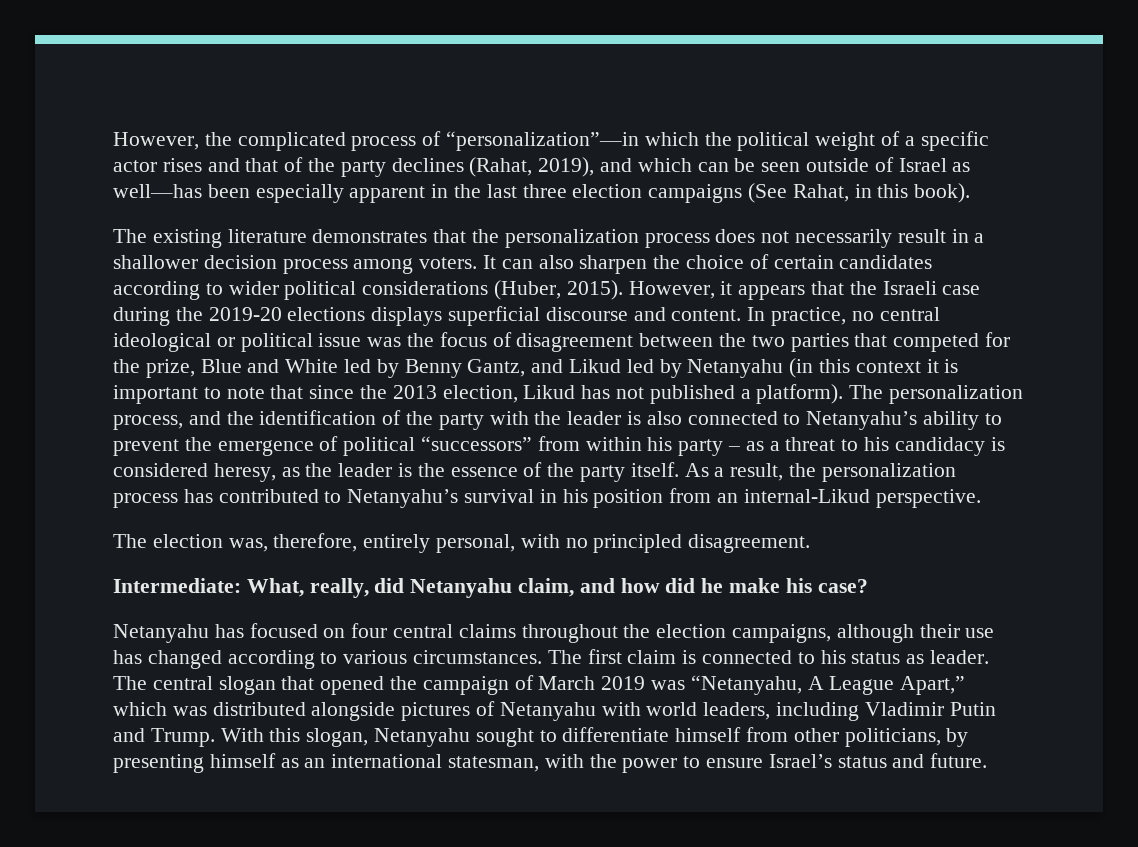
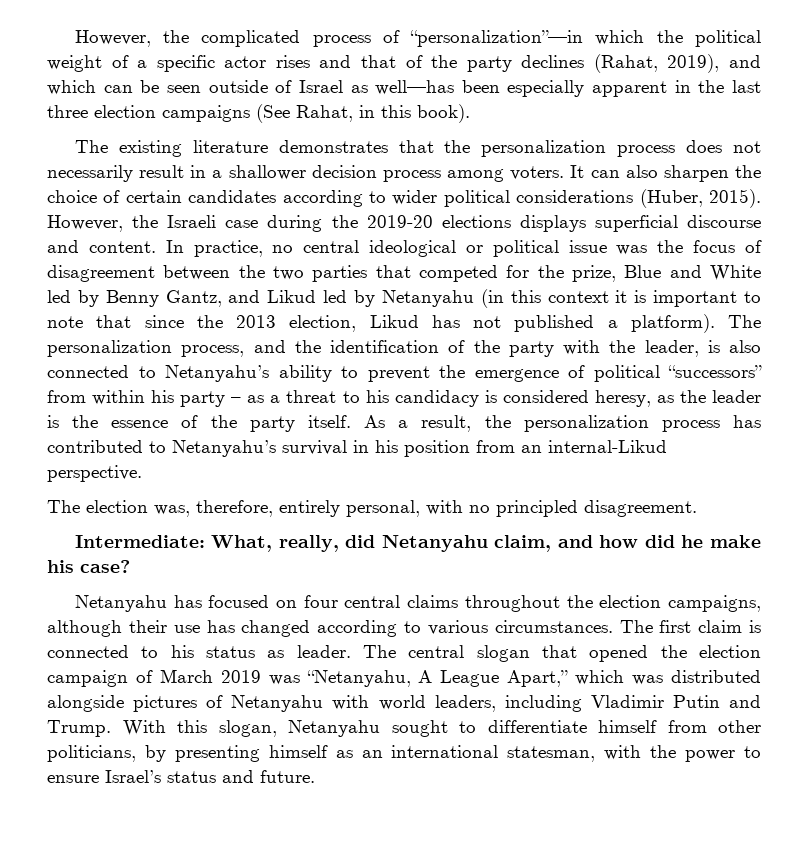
[720,281,845,300] it appears that -> (123, 223) none
[567,411,622,425] leader -> [644,340,699,357] leader,
(418, 683) none -> [699,645,762,658] election

